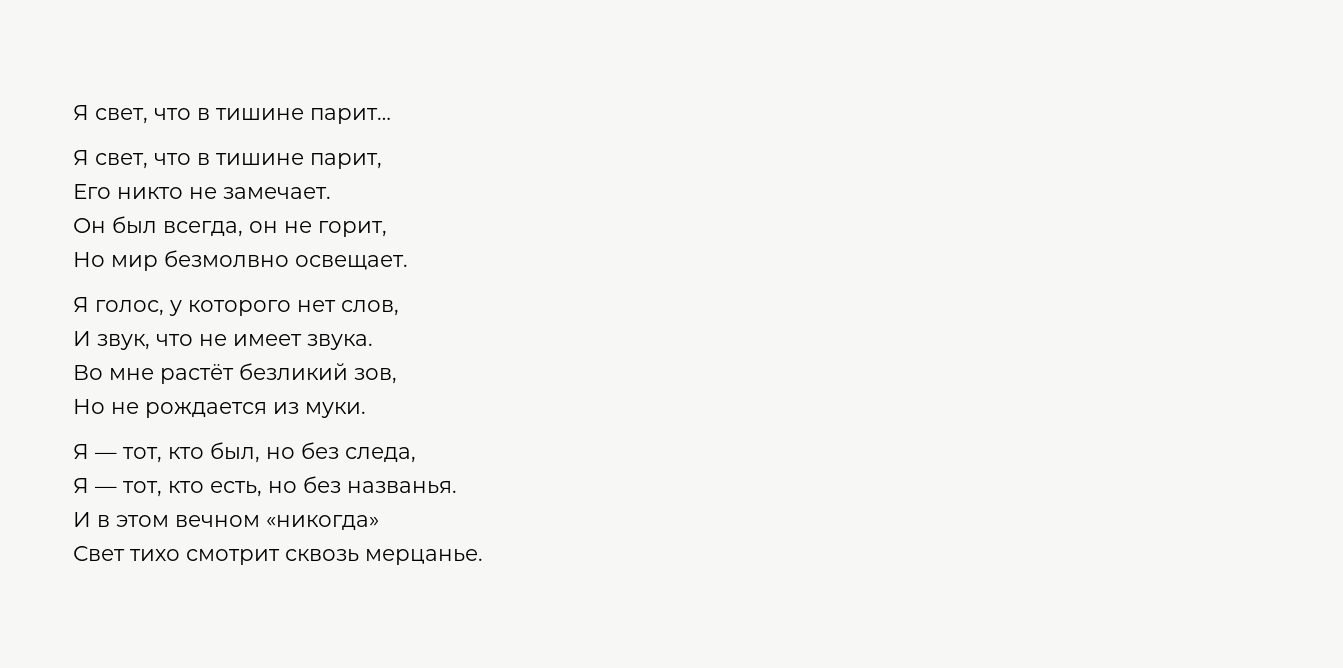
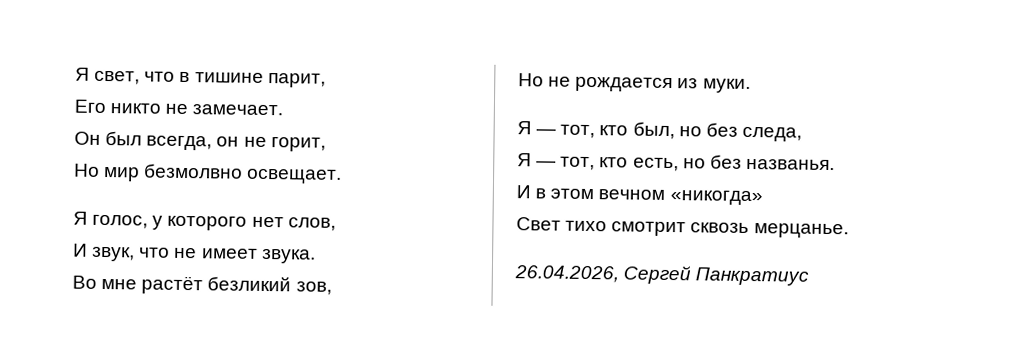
[73,105,391,124] [73,150,304,169] Я свет, что в тишине парит… // Я свет, что в тишине -> [75,67,264,85] Я свет, что в тишине
(483, 557) none -> [514,265,810,286] // 26.04.2026, Сергей Панкратиус

